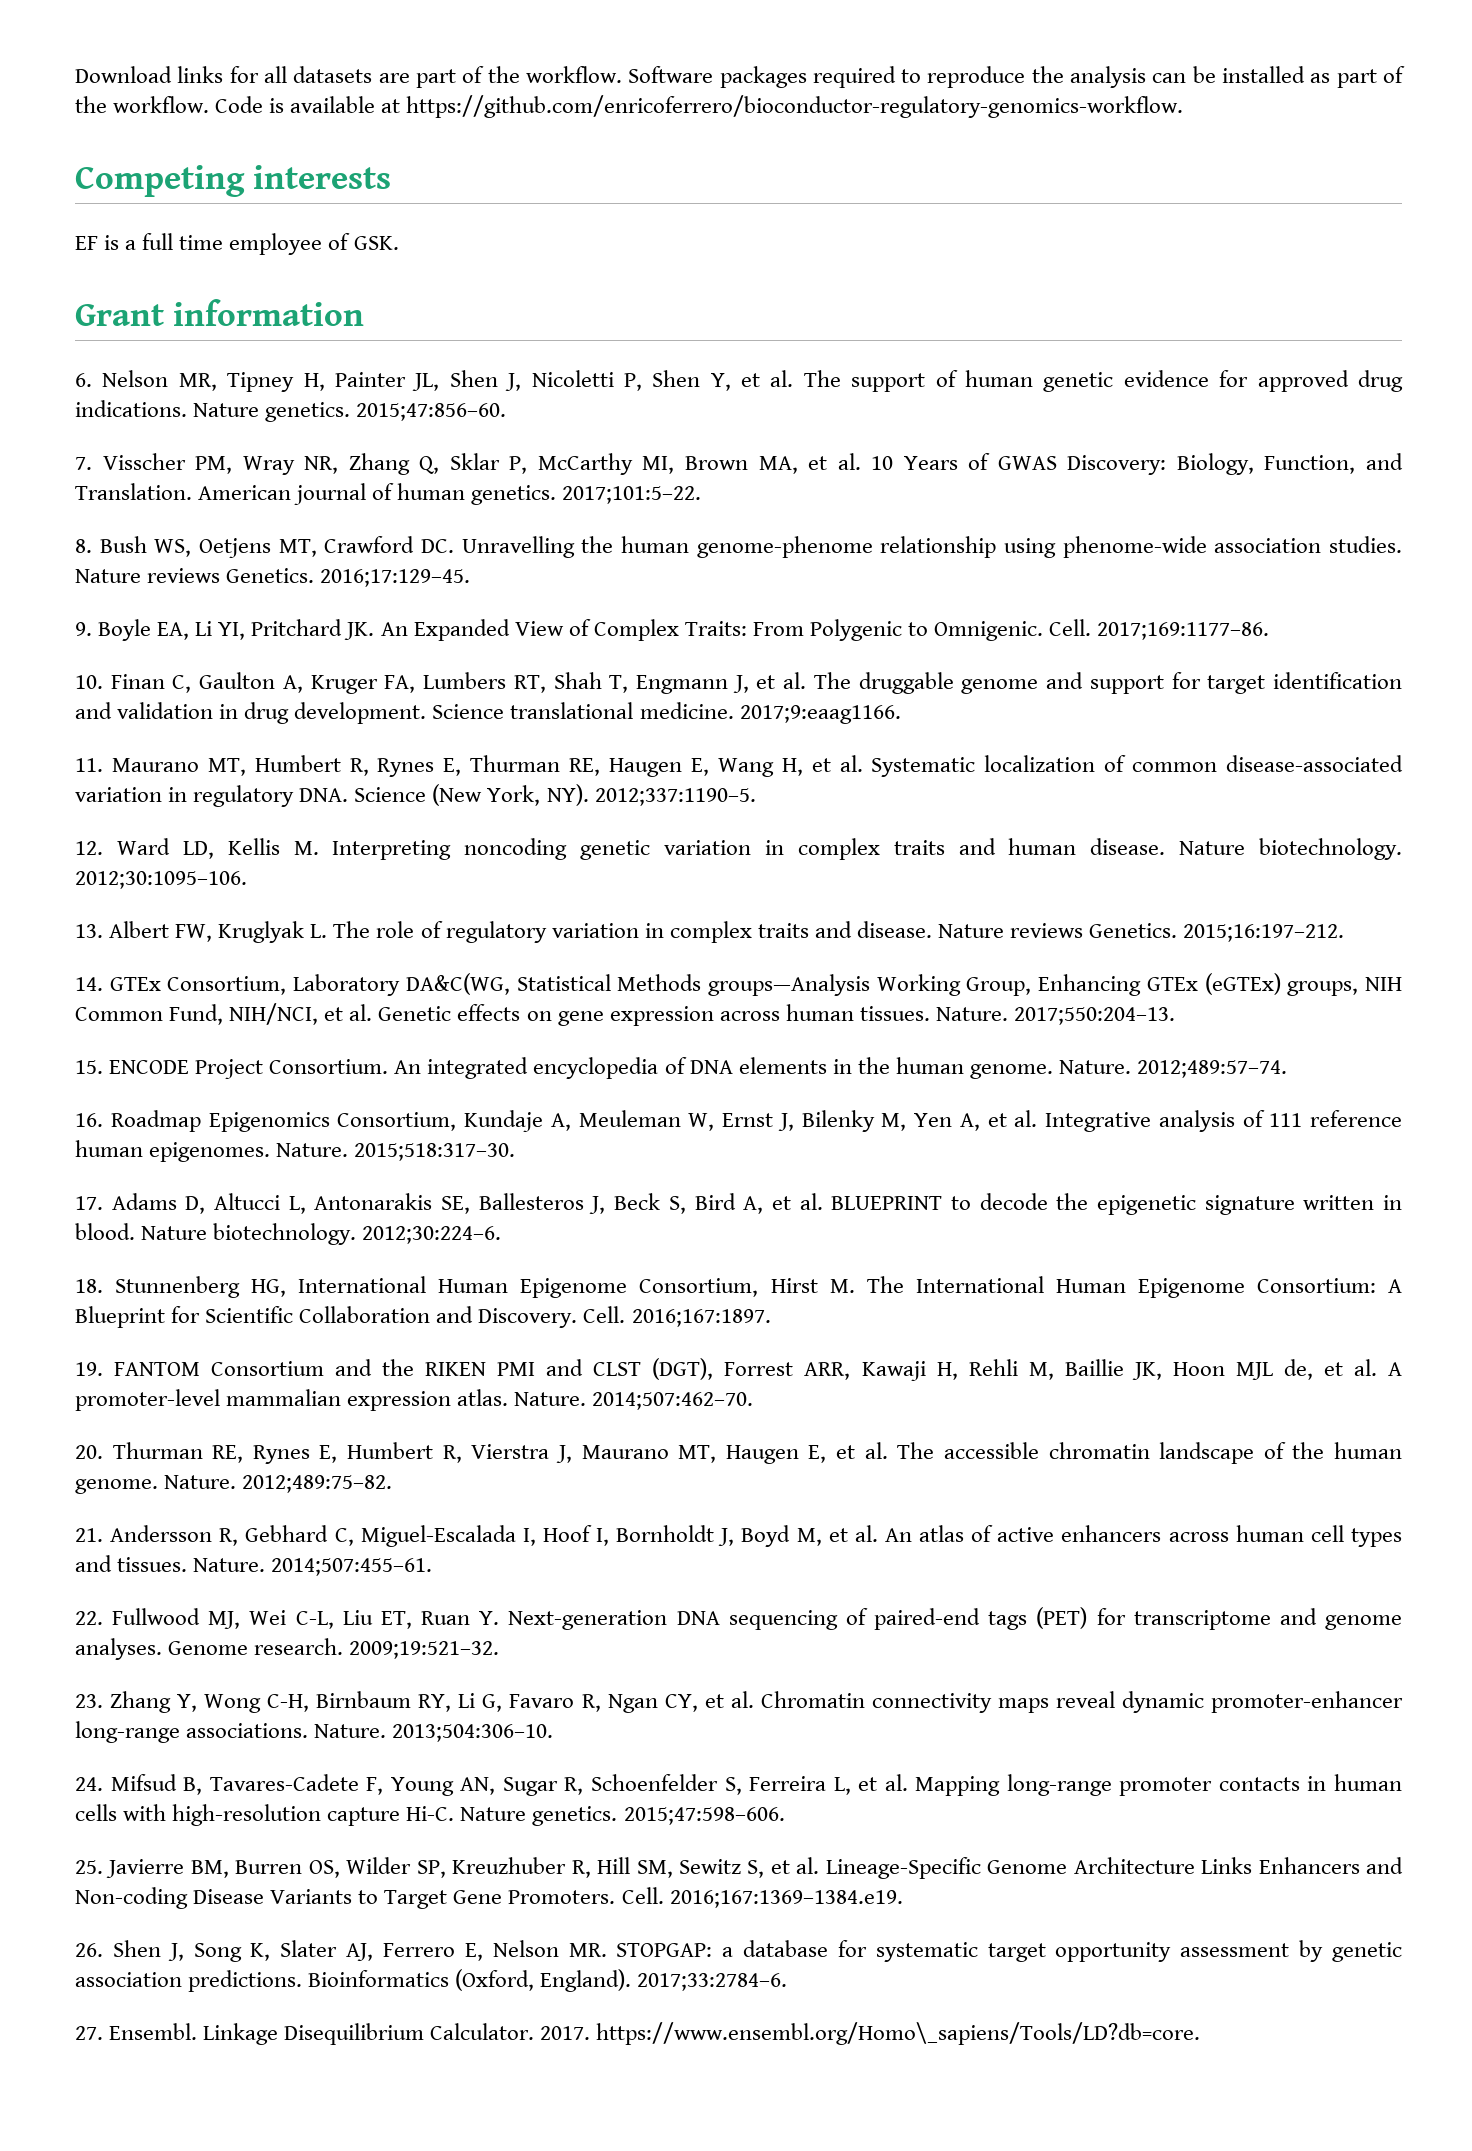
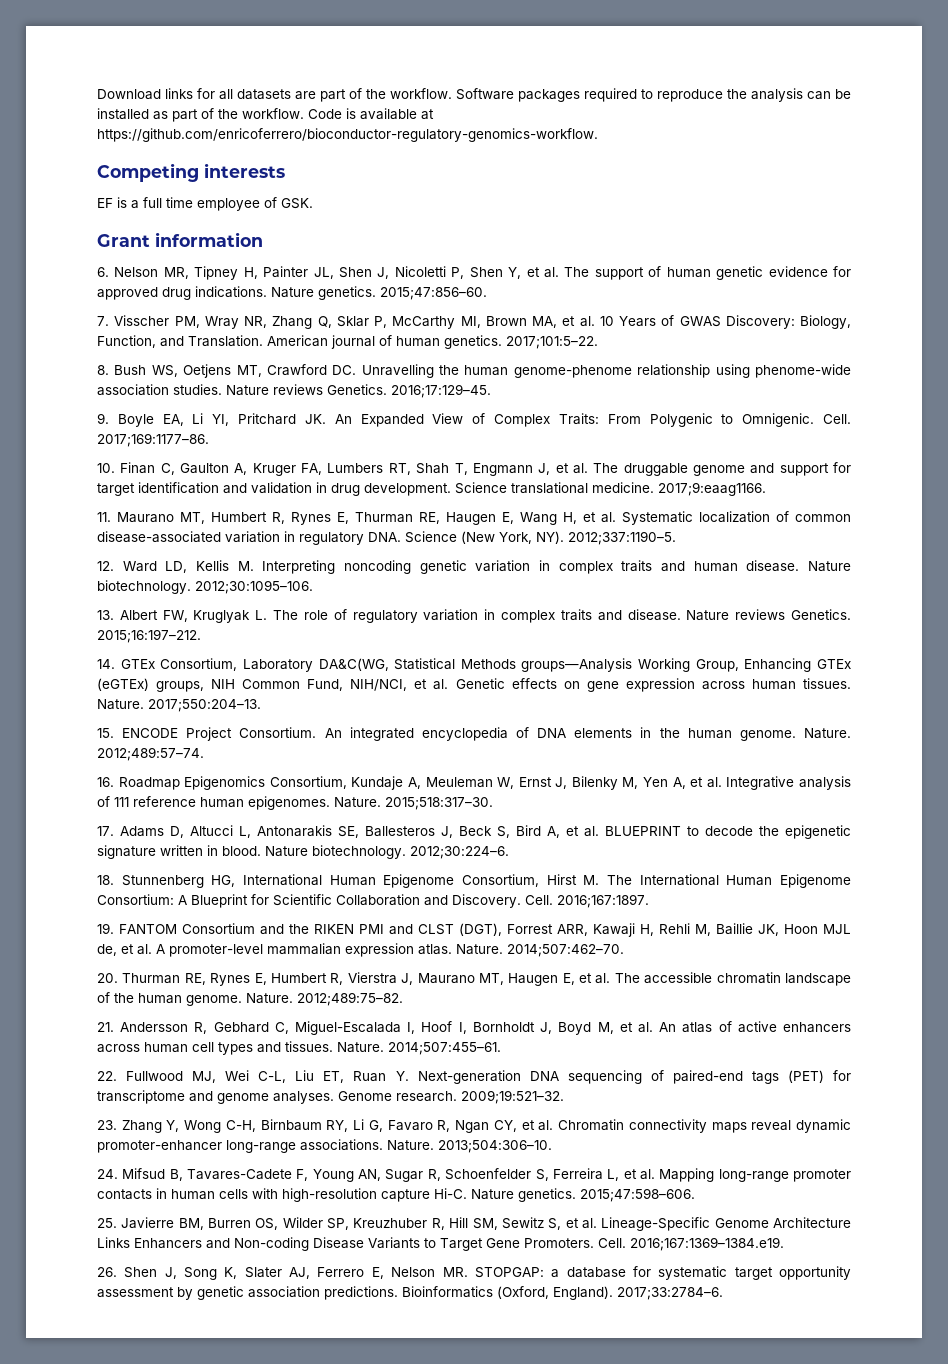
[75,2022,1201,2045] // 27. Ensembl. Linkage Disequilibrium Calculator. 2017. https://www.ensembl.org/Homo\_sapiens/Tools/LD?db=core. -> (723, 1293) none

